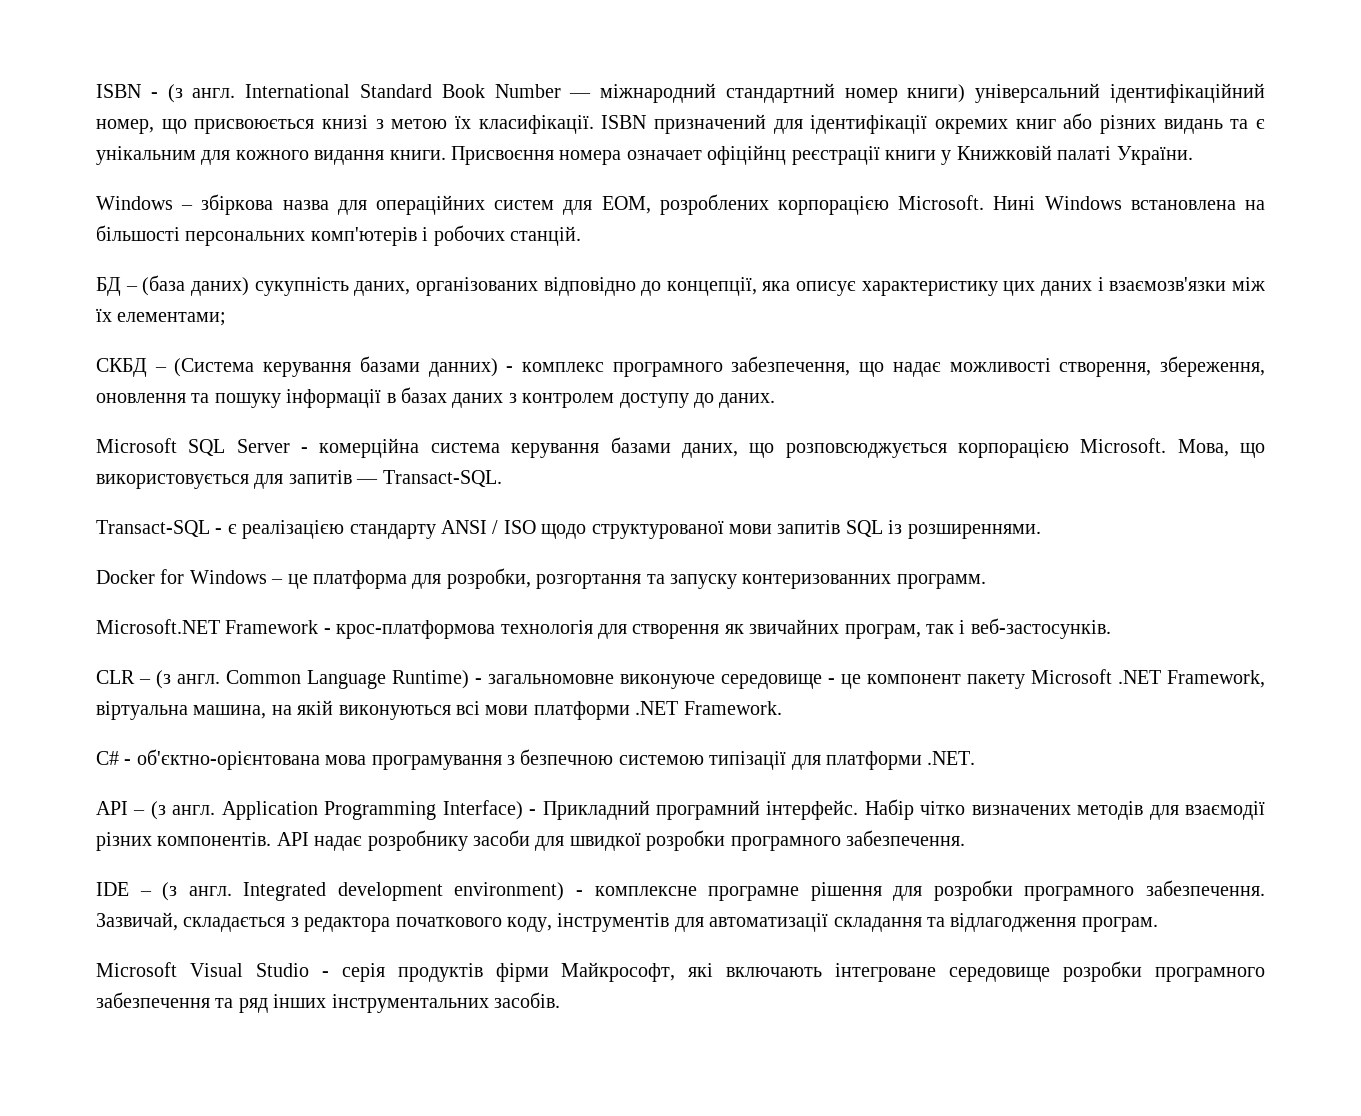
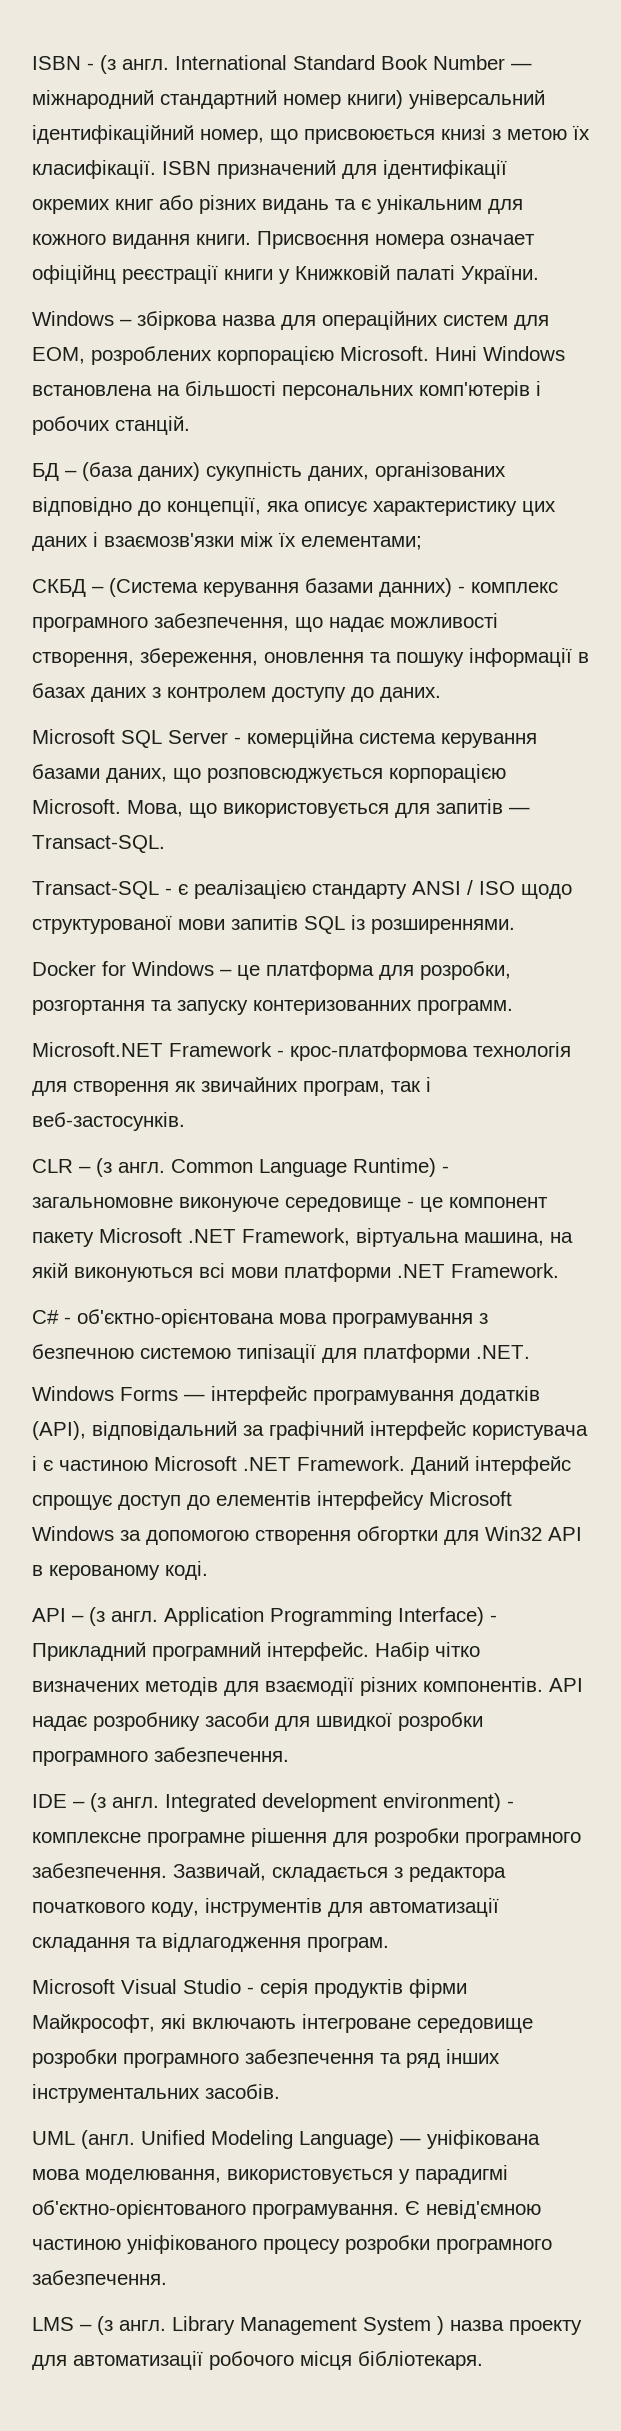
(976, 758) none -> [32,1386,540,1405] [32,1421,588,1440] [32,1456,571,1475] [32,1491,512,1510] [32,1526,582,1545] [32,1561,208,1580] // Windows Forms — інтерфейс програмування додатків (API), відповідальний за графічний інтерфейс користувача і є частиною Microsoft .NET Framework. Даний інтерфейс спрощує доступ до елементів інтерфейсу Microsoft Windows за допомогою створення обгортки для Win32 API в керованому коді.
(560, 1000) none -> [32,2130,540,2149] [32,2165,508,2184] [32,2200,541,2219] [32,2235,552,2254] [32,2270,167,2285] [32,2316,582,2335] [32,2351,483,2370] // UML (англ. Unified Modeling Language) — уніфікована мова моделювання, використовується у парадигмі об'єктно-орієнтованого програмування. Є невід'ємною частиною уніфікованого процесу розробки програмного забезпечення. // LMS – (з англ. Library Management System ) назва проекту для автоматизації робочого місця бібліотекаря.

